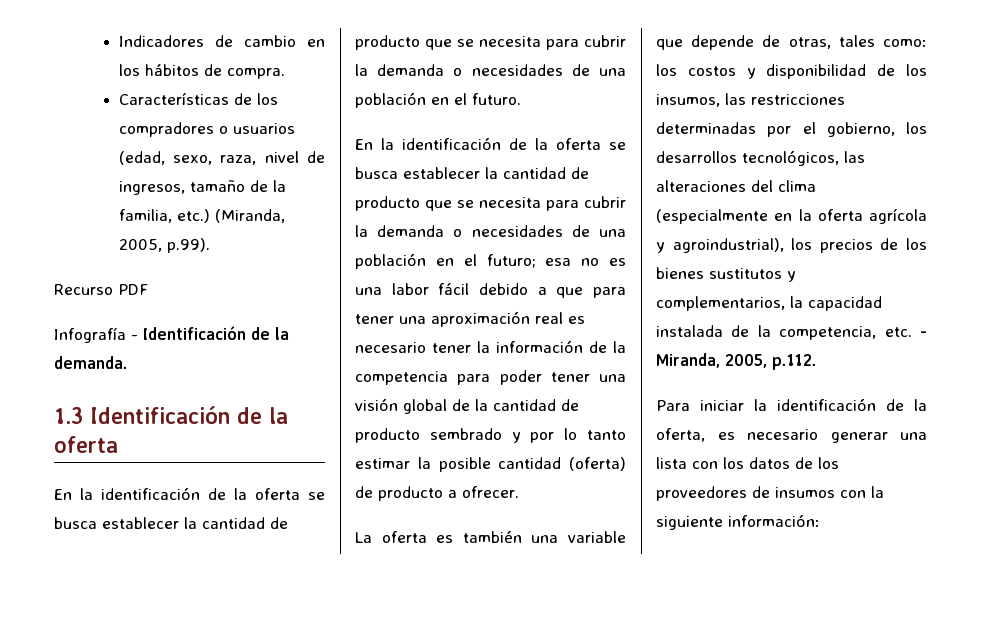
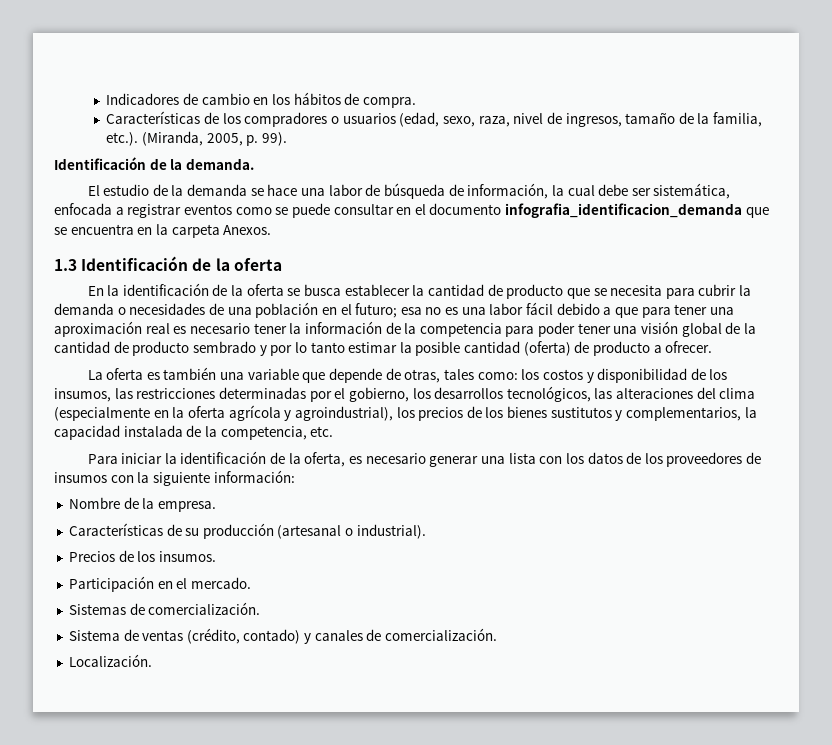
[176,209,210,223] etc.) -> [106,132,139,146] etc.).
[166,238,210,253] [54,284,148,295] [54,327,138,343] p.99). // Recurso PDF // Infografía - -> [246,132,288,146] p. 99). //
(128, 362) none -> [87,183,731,199] [54,203,769,218] [54,224,272,238] // El estudio de la demanda se hace una labor de búsqueda de información, la cual debe ser sistemática, enfocada a registrar eventos como se puede consultar en el documento infografia_identificacion_demanda que se encuentra en la carpeta Anexos.
[54,487,325,500] [54,517,288,529] [355,35,626,50] [355,64,626,76] [355,92,521,108] // En la identificación de la oferta se busca establecer la cantidad de producto que se necesita para cubrir la demanda o necesidades de una población en el futuro. -> (282, 264) none
[920,331,927,337] [656,353,817,370] - Miranda, 2005, p.112. -> (334, 431) none
(820, 520) none -> [68,497,216,512] [68,523,426,539] [68,550,216,562] [68,576,251,592] [68,602,261,615] [68,628,498,644] [68,654,152,667] // Nombre de la empresa. // Características de su producción (artesanal o industrial). // Precios de los insumos. // Participación en el mercado. // Sistemas de comercialización. // Sistema de ventas (crédito, contado) y canales de comercialización. // Localización.

